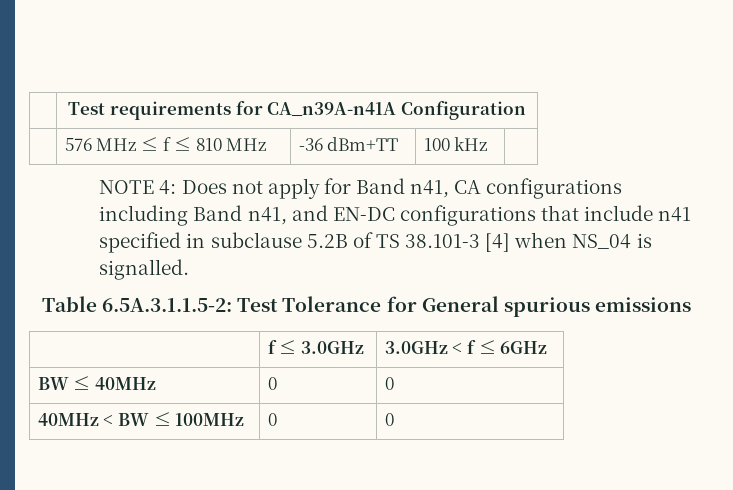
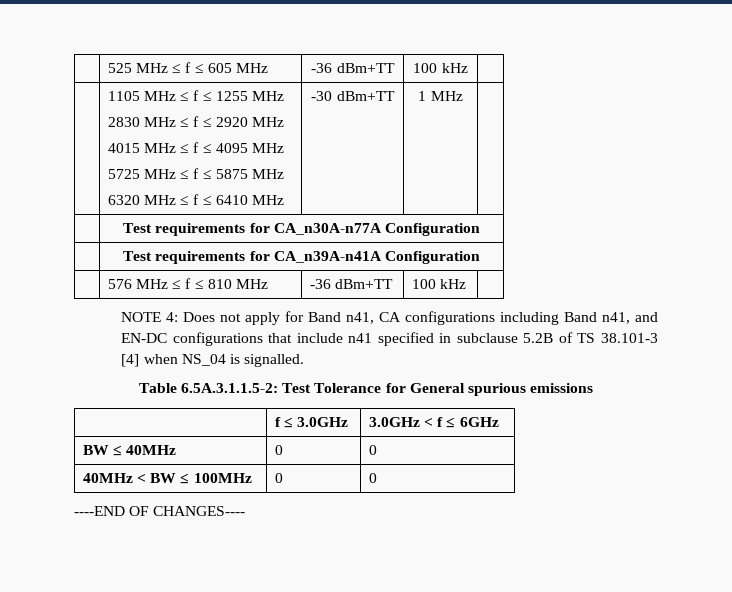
(68, 108) none -> [107,62,268,73] [311,63,395,73] [413,63,468,73] [107,90,284,101] [107,116,284,127] [107,142,284,153] [107,168,284,179] [107,194,284,205] [311,91,395,101] [418,91,463,101] [123,223,480,236] | 525 MHz ≤ f ≤ 605 MHz | -36 dBm+TT | 100 kHz | // | 1105 MHz ≤ f ≤ 1255 MHz // 2830 MHz ≤ f ≤ 2920 MHz // 4015 MHz ≤ f ≤ 4095 MHz // 5725 MHz ≤ f ≤ 5875 MHz // 6320 MHz ≤ f ≤ 6410 MHz | -30 dBm+TT | 1 MHz | // | Test requirements for CA_n30A-n77A Configuration //
(394, 419) none -> [74,506,246,516] // ----END OF CHANGES----

